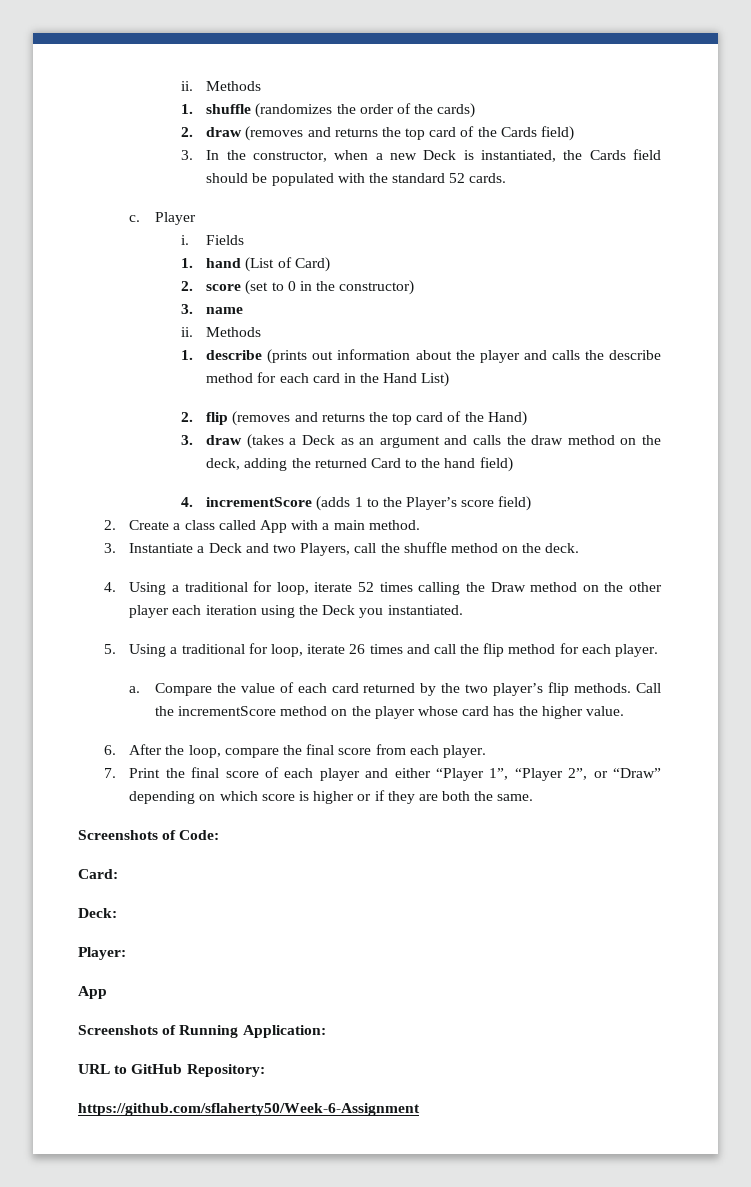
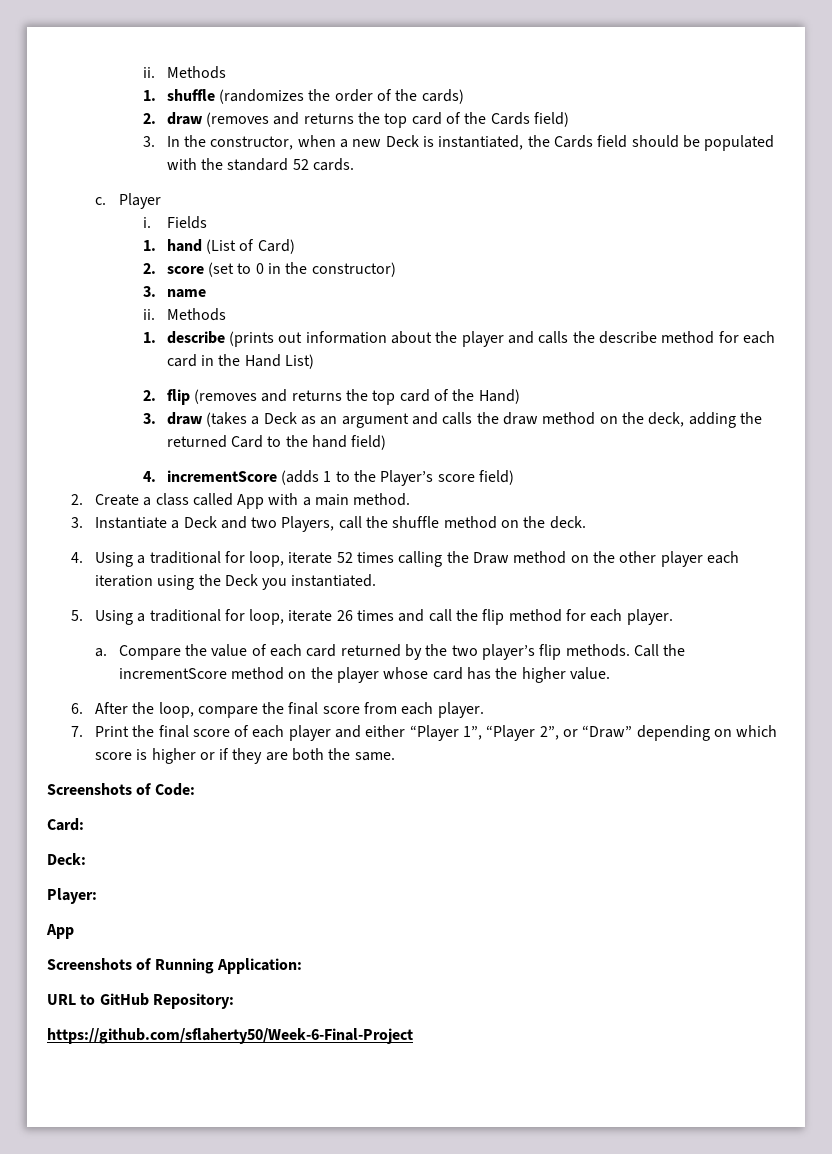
[78,1103,420,1116] https://github.com/sflaherty50/Week-6-Assignment -> [47,1028,413,1044] https://github.com/sflaherty50/Week-6-Final-Project

